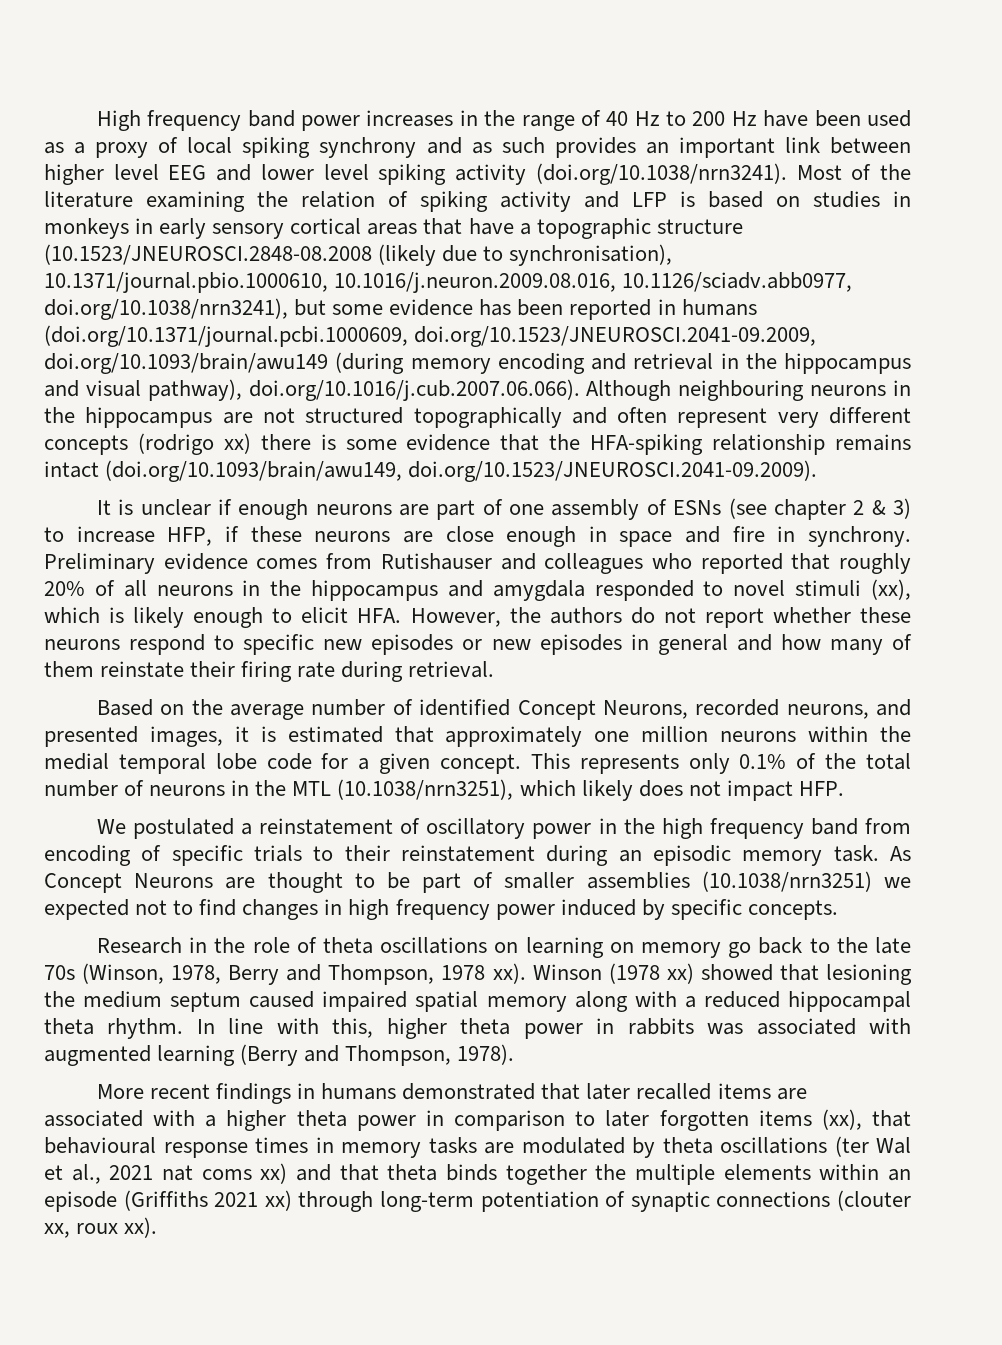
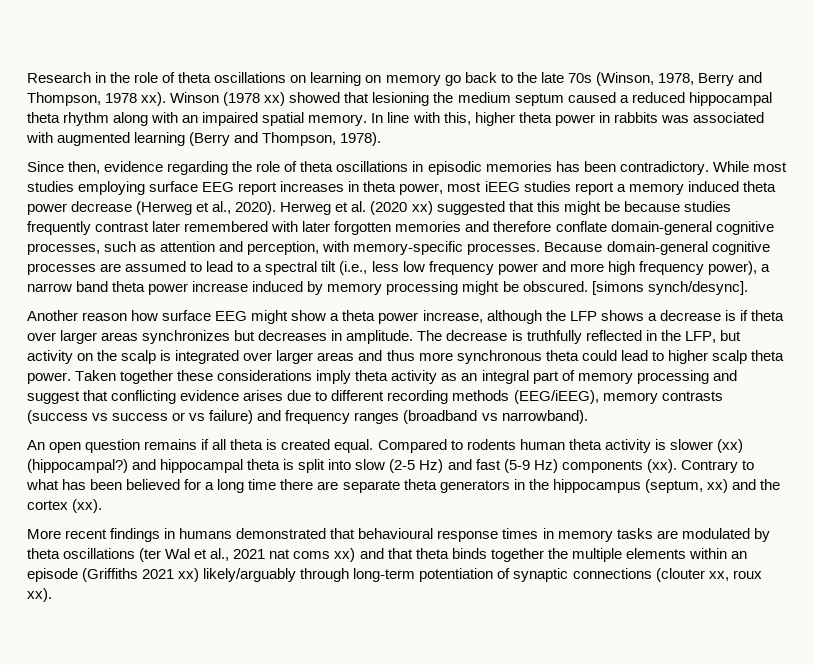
[96,110,911,131] [44,137,911,158] [44,163,912,185] [44,191,911,212] [44,218,743,239] [44,244,673,266] [44,272,853,293] [44,298,757,320] [44,325,817,347] [44,352,911,374] [44,379,912,401] [44,407,911,428] [44,433,911,455] [44,460,818,482] [96,498,912,520] [44,526,911,547] [44,553,912,574] [44,579,911,601] [44,607,911,628] [44,634,912,655] [44,661,495,682] [96,699,911,720] [44,726,911,747] [44,753,911,774] [44,779,844,801] [96,818,911,839] [44,845,912,866] [44,871,911,893] [44,899,838,920] High frequency band power increases in the range of 40 Hz to 200 Hz have been used as a proxy of local spiking synchrony and as such provides an important link between higher level EEG and lower level spiking activity (doi.org/10.1038/nrn3241). Most of the literature examining the relation of spiking activity and LFP is based on studies in monkeys in early sensory cortical areas that have a topographic structure (10.1523/JNEUROSCI.2848-08.2008 (likely due to synchronisation), 10.1371/journal.pbio.1000610, 10.1016/j.neuron.2009.08.016, 10.1126/sciadv.abb0977, doi.org/10.1038/nrn3241), but some evidence has been reported in humans (doi.org/10.1371/journal.pcbi.1000609, doi.org/10.1523/JNEUROSCI.2041-09.2009, doi.org/10.1093/brain/awu149 (during memory encoding and retrieval in the hippocampus and visual pathway), doi.org/10.1016/j.cub.2007.06.066). Although neighbouring neurons in the hippocampus are not structured topographically and often represent very different concepts (rodrigo xx) there is some evidence that the HFA-spiking relationship remains intact (doi.org/10.1093/brain/awu149, doi.org/10.1523/JNEUROSCI.2041-09.2009). // It is unclear if enough neurons are part of one assembly of ESNs (see chapter 2 & 3) to increase HFP, if these neurons are close enough in space and fire in synchrony. Preliminary evidence comes from Rutishauser and colleagues who reported that roughly 20% of all neurons in the hippocampus and amygdala responded to novel stimuli (xx), which is likely enough to elicit HFA. However, the authors do not report whether these neurons respond to specific new episodes or new episodes in general and how many of them reinstate their firing rate during retrieval. // Based on the average number of identified Concept Neurons, recorded neurons, and presented images, it is estimated that approximately one million neurons within the medial temporal lobe code for a given concept. This represents only 0.1% of the total number of neurons in the MTL (10.1038/nrn3251), which likely does not impact HFP. // We postulated a reinstatement of oscillatory power in the high frequency band from encoding of specific trials to their reinstatement during an episodic memory task. As Concept Neurons are thought to be part of smaller assemblies (10.1038/nrn3251) we expected not to find changes in high frequency power induced by specific concepts. // -> (27, 77) none
[322,991,912,1012] [44,1018,184,1039] impaired spatial memory along with a reduced hippocampal theta rhythm. -> [619,92,772,106] [27,112,368,126] a reduced hippocampal theta rhythm along with an impaired spatial memory.
(515, 1054) none -> [27,161,787,175] [27,181,776,195] [27,201,731,215] [27,221,774,235] [27,241,770,255] [27,261,770,275] [27,281,748,295] [27,310,784,324] [27,330,741,344] [27,350,784,364] [27,370,737,384] [27,390,723,404] [27,410,588,424] [27,439,743,453] [27,459,754,473] [26,479,780,493] [27,499,103,513] // Since then, evidence regarding the role of theta oscillations in episodic memories has been contradictory. While most studies employing surface EEG report increases in theta power, most iEEG studies report a memory induced theta power decrease (Herweg et al., 2020). Herweg et al. (2020 xx) suggested that this might be because studies frequently contrast later remembered with later forgotten memories and therefore conflate domain-general cognitive processes, such as attention and perception, with memory-specific processes. Because domain-general cognitive processes are assumed to lead to a spectral tilt (i.e., less low frequency power and more high frequency power), a narrow band theta power increase induced by memory processing might be obscured. [simons synch/desync]. // Another reason how surface EEG might show a theta power increase, although the LFP shows a decrease is if theta over larger areas synchronizes but decreases in amplitude. The decrease is truthfully reflected in the LFP, but activity on the scalp is integrated over larger areas and thus more synchronous theta could lead to higher scalp theta power. Taken together these considerations imply theta activity as an integral part of memory processing and suggest that conflicting evidence arises due to different recording methods (EEG/iEEG), memory contrasts (success vs success or vs failure) and frequency ranges (broadband vs narrowband). // An open question remains if all theta is created equal. Compared to rodents human theta activity is slower (xx) (hippocampal?) and hippocampal theta is split into slow (2-5 Hz) and fast (5-9 Hz) components (xx). Contrary to what has been believed for a long time there are separate theta generators in the hippocampus (septum, xx) and the cortex (xx).
[586,1083,807,1100] [44,1109,912,1131] later recalled items are associated with a higher theta power in comparison to later forgotten items (xx), that -> (356, 533) none
(292, 1200) none -> [203,568,297,582] likely/arguably

